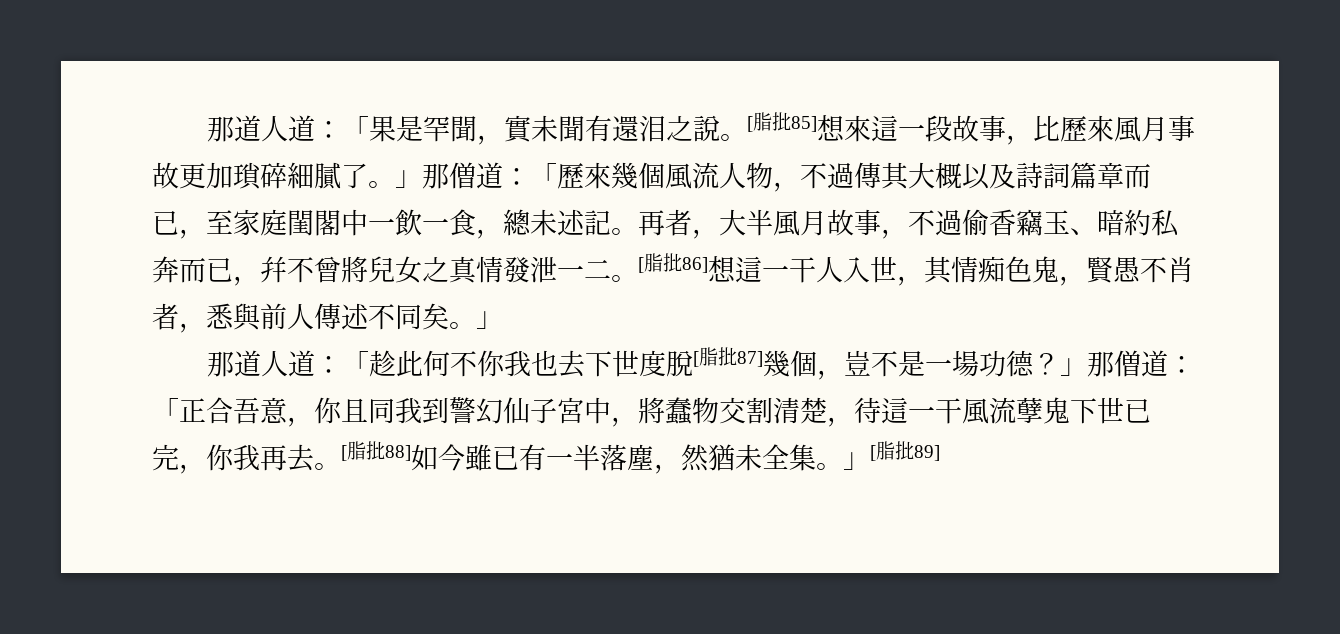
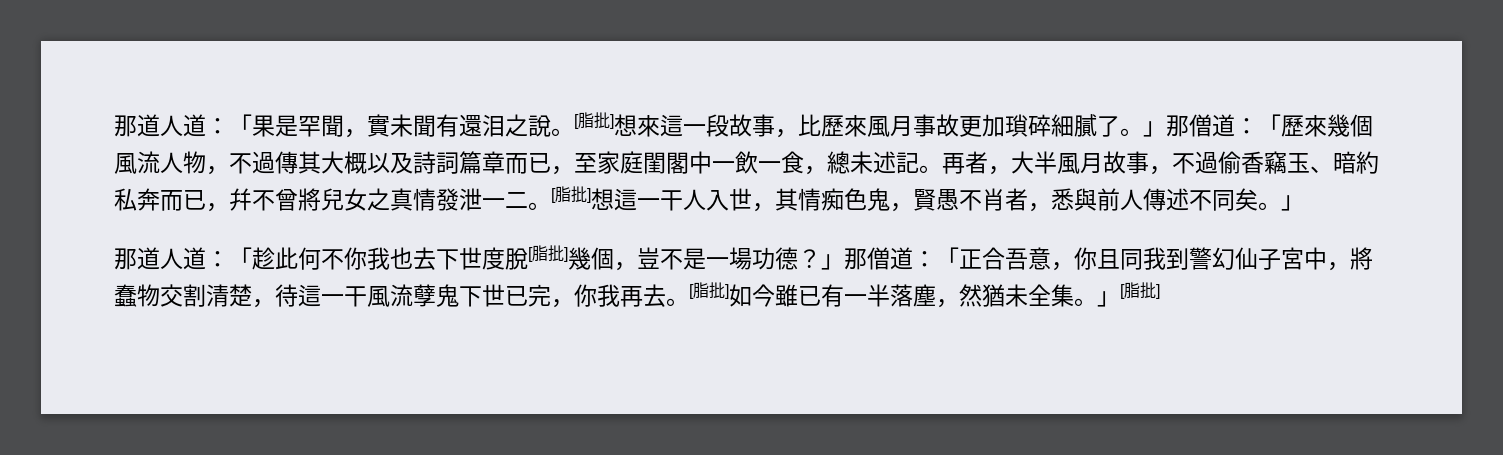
[790,116,817,132] 85] -> [610,114,614,129] ]
[682,257,708,273] 86] -> [587,188,591,203] ]
[736,351,763,367] 87] -> [564,247,568,262] ]
[385,445,411,461] 88] -> [725,284,729,299] ]
[914,445,940,461] 89] -> [1156,284,1160,299] ]

